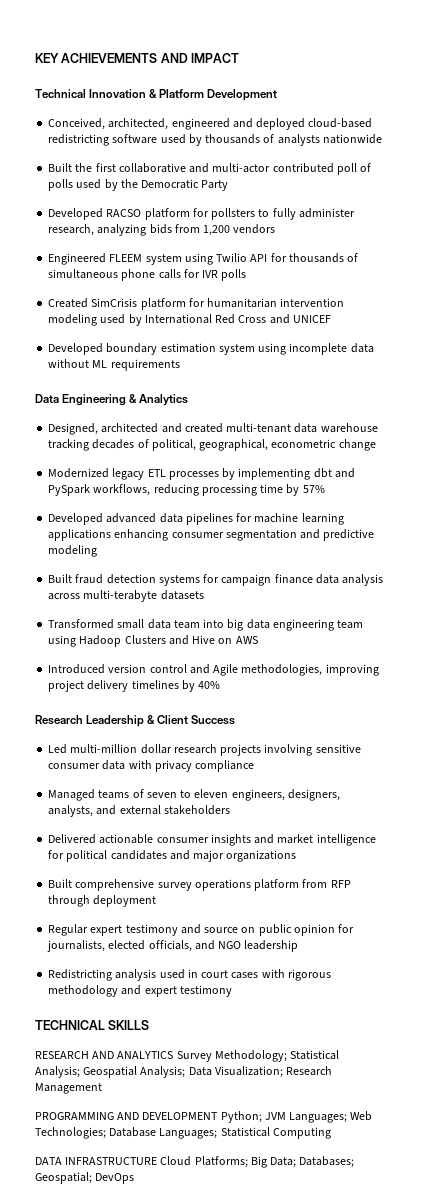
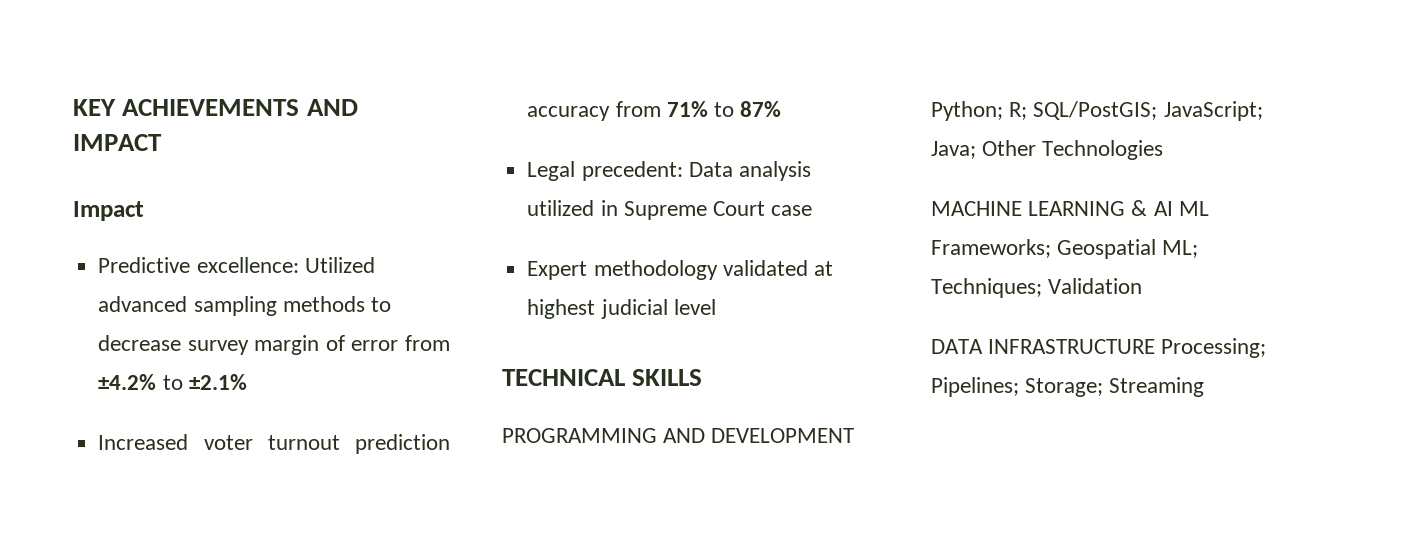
[35,89,278,101] [48,118,373,130] [48,134,382,146] [48,163,372,175] [48,179,229,191] [48,208,355,220] [48,224,276,236] [48,253,359,265] [48,269,247,281] [48,298,345,310] [48,314,331,326] [48,343,374,355] [48,359,180,371] [35,394,189,406] [48,423,378,435] [48,439,376,451] [48,468,355,480] [48,484,325,496] [48,513,344,525] [48,529,375,541] [48,545,98,557] [48,574,384,586] [48,590,204,602] [48,619,364,631] [48,635,258,647] [48,664,379,676] [48,680,221,692] [35,715,236,727] [48,744,361,756] [48,760,255,772] [48,789,340,801] [48,805,230,817] [48,834,376,846] [48,850,297,862] [48,879,351,891] [48,895,157,907] [48,924,355,936] [47,940,299,952] [48,969,331,981] [48,985,232,997] [35,1020,150,1030] [35,1050,340,1062] [35,1066,333,1078] [35,1083,102,1094] [35,1111,373,1123] [35,1127,331,1139] [35,1156,355,1168] [35,1172,135,1184] Technical Innovation & Platform Development // Conceived, architected, engineered and deployed cloud-based redistricting software used by thousands of analysts nationwide // Built the first collaborative and multi-actor contributed poll of polls used by the Democratic Party // Developed RACSO platform for pollsters to fully administer research, analyzing bids from 1,200 vendors // Engineered FLEEM system using Twilio API for thousands of simultaneous phone calls for IVR polls // Created SimCrisis platform for humanitarian intervention modeling used by International Red Cross and UNICEF // Developed boundary estimation system using incomplete data without ML requirements // Data Engineering & Analytics // Designed, architected and created multi-tenant data warehouse tracking decades of political, geographical, econometric change // Modernized legacy ETL processes by implementing dbt and PySpark workflows, reducing processing time by 57% // Developed advanced data pipelines for machine learning applications enhancing consumer segmentation and predictive modeling // Built fraud detection systems for campaign finance data analysis across multi-terabyte datasets // Transformed small data team into big data engineering team using Hadoop Clusters and Hive on AWS // Introduced version control and Agile methodologies, improving project delivery timelines by 40% // Research Leadership & Client Success // Led multi-million dollar research projects involving sensitive consumer data with privacy compliance // Managed teams of seven to eleven engineers, designers, analysts, and external stakeholders // Delivered actionable consumer insights and market intelligence for political candidates and major organizations // Built comprehensive survey operations platform from RFP through deployment // Regular expert testimony and source on public opinion for journalists, elected officials, and NGO leadership // Redistricting analysis used in court cases with rigorous methodology and expert testimony // TECHNICAL SKILLS // RESEARCH AND ANALYTICS Survey Methodology; Statistical Analysis; Geospatial Analysis; Data Visualization; Research Management // PROGRAMMING AND DEVELOPMENT Python; JVM Languages; Web Technologies; Database Languages; Statistical Computing // DATA INFRASTRUCTURE Cloud Platforms; Big Data; Databases; Geospatial; DevOps -> [73,201,144,221] [98,257,375,273] [98,296,391,316] [98,335,450,355] [98,374,247,390] [98,434,450,454] [527,101,782,121] [527,161,811,181] [527,200,813,220] [527,260,833,280] [527,299,716,319] [502,369,703,386] [502,428,855,443] [931,101,1263,121] [931,140,1164,160] [931,200,1209,216] [931,239,1199,259] [931,278,1143,298] [931,338,1267,358] [931,377,1205,397] Impact // Predictive excellence: Utilized advanced sampling methods to decrease survey margin of error from ±4.2% to ±2.1% // Increased voter turnout prediction accuracy from 71% to 87% // Legal precedent: Data analysis utilized in Supreme Court case // Expert methodology validated at highest judicial level // TECHNICAL SKILLS // PROGRAMMING AND DEVELOPMENT Python; R; SQL/PostGIS; JavaScript; Java; Other Technologies // MACHINE LEARNING & AI ML Frameworks; Geospatial ML; Techniques; Validation // DATA INFRASTRUCTURE Processing; Pipelines; Storage; Streaming

